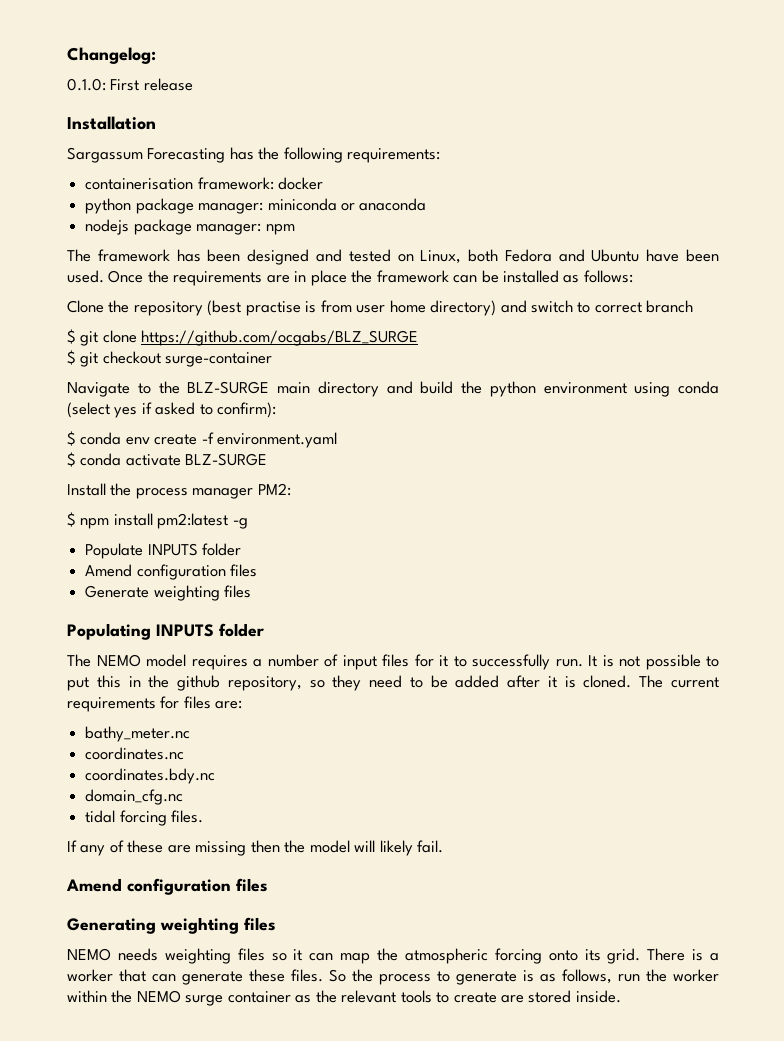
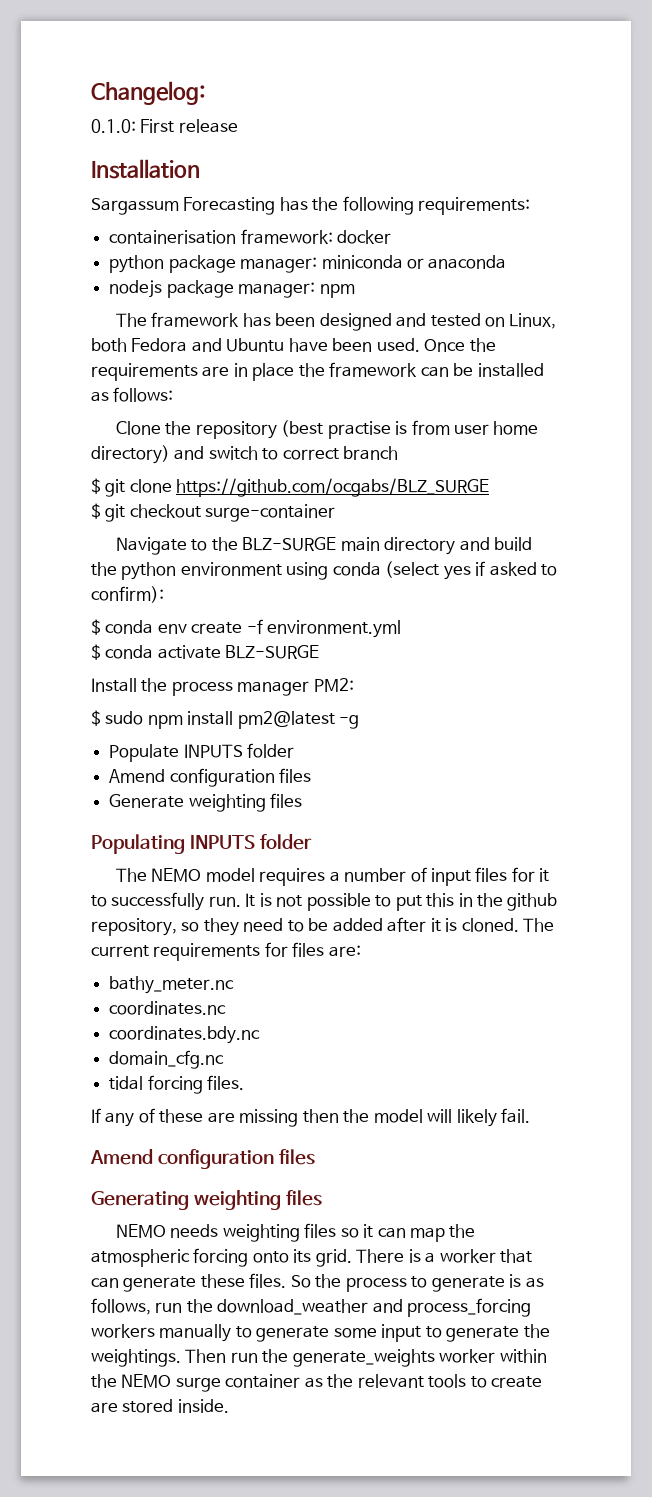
[217,432,338,448] environment.yaml -> [267,620,402,638] environment.yml
(76, 519) none -> [105,711,144,725] sudo
[157,513,229,529] pm2:latest -> [237,711,335,729] pm2@latest
(667, 975) none -> [217,1298,532,1317] [91,1324,550,1342] [91,1349,435,1367] download_weather and process_forcing workers manually to generate some input to generate the weightings. Then run the generate_weights

